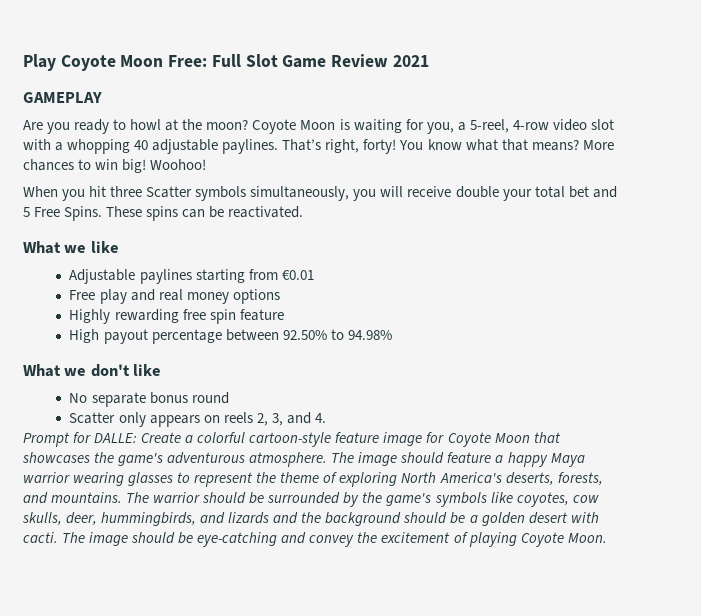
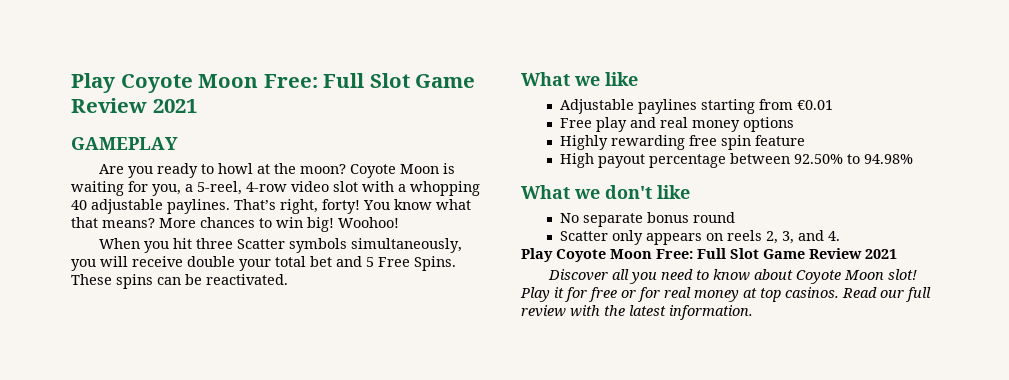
[23,432,561,447] [22,452,585,467] [23,472,603,487] [23,492,599,507] [22,512,599,526] [23,532,607,547] Prompt for DALLE: Create a colorful cartoon-style feature image for Coyote Moon that showcases the game's adventurous atmosphere. The image should feature a happy Maya warrior wearing glasses to represent the theme of exploring North America's deserts, forests, and mountains. The warrior should be surrounded by the game's symbols like coyotes, cow skulls, deer, hummingbirds, and lizards and the background should be a golden desert with cacti. The image should be eye-catching and convey the excitement of playing Coyote Moon. -> [521,248,897,262] [548,269,918,284] [520,287,931,302] [521,305,753,320] Play Coyote Moon Free: Full Slot Game Review 2021 // Discover all you need to know about Coyote Moon slot! Play it for free or for real money at top casinos. Read our full review with the latest information.

